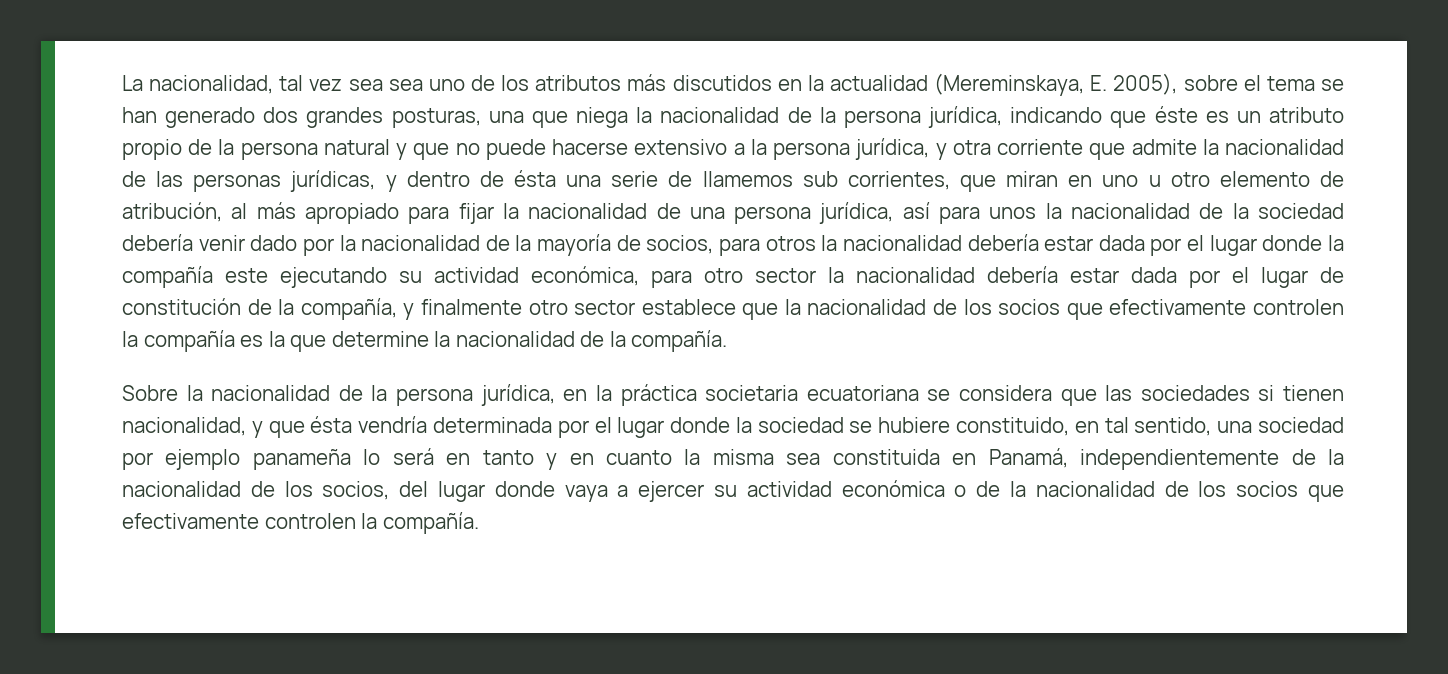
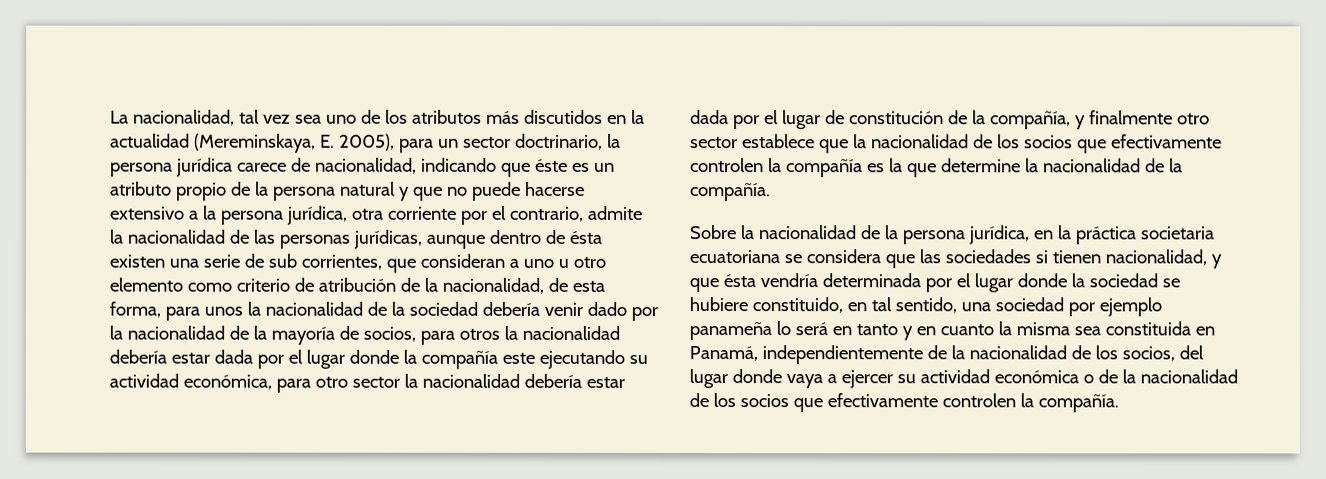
[388,79,423,91] sea -> (322, 119) none
[1183,75,1344,91] [122,106,1003,128] sobre el tema se han generado dos grandes posturas, una que niega la nacionalidad de la persona jurídica, -> [398,133,621,153] [110,157,417,177] para un sector doctrinario, la persona jurídica carece de nacionalidad,
[935,143,947,160] y -> (348, 215) none
[1089,143,1126,160] que -> [460,205,584,225] por el contrario,
[385,175,397,192] y -> [425,234,486,249] aunque
(556, 178) none -> [109,254,165,268] existen
[702,171,793,187] llamemos -> (264, 260) none
[1006,171,1093,187] miran en -> [419,253,519,268] consideran a
[1319,171,1344,187] [122,202,930,224] de atribución, al más apropiado para fijar la nacionalidad de una persona jurídica, así -> [186,277,605,294] [109,301,161,318] como criterio de atribución de la nacionalidad, de esta forma,

